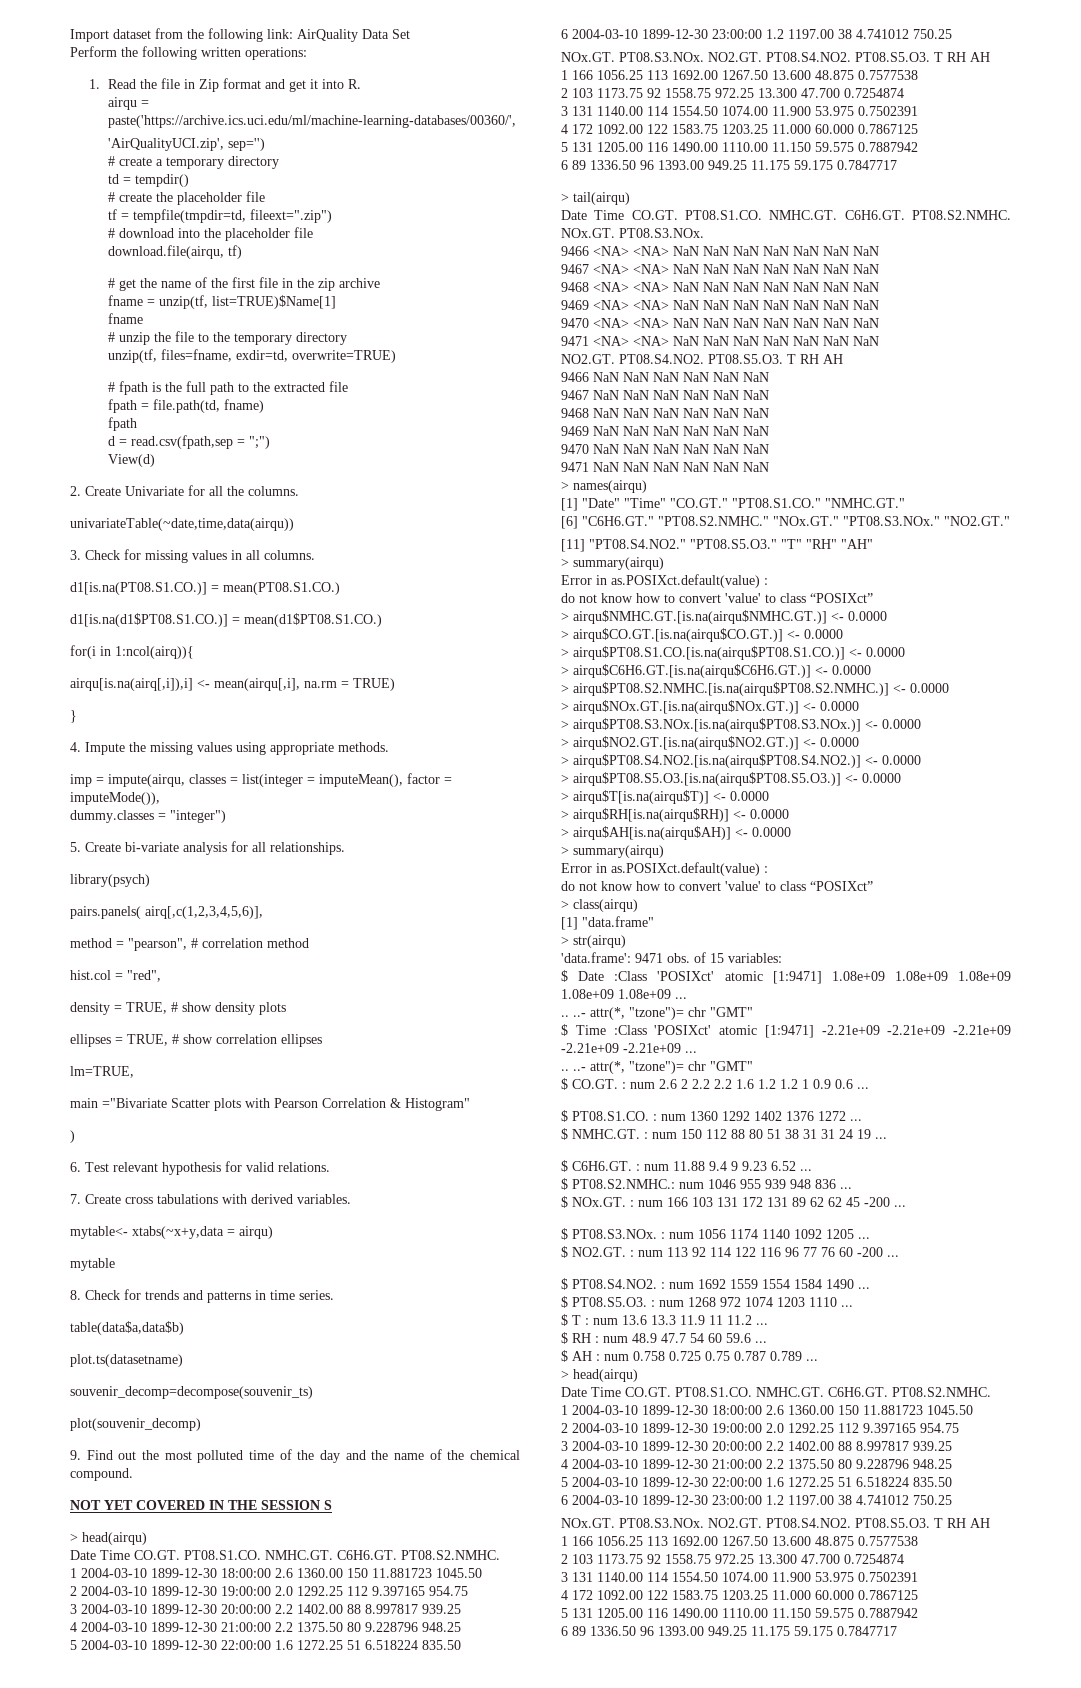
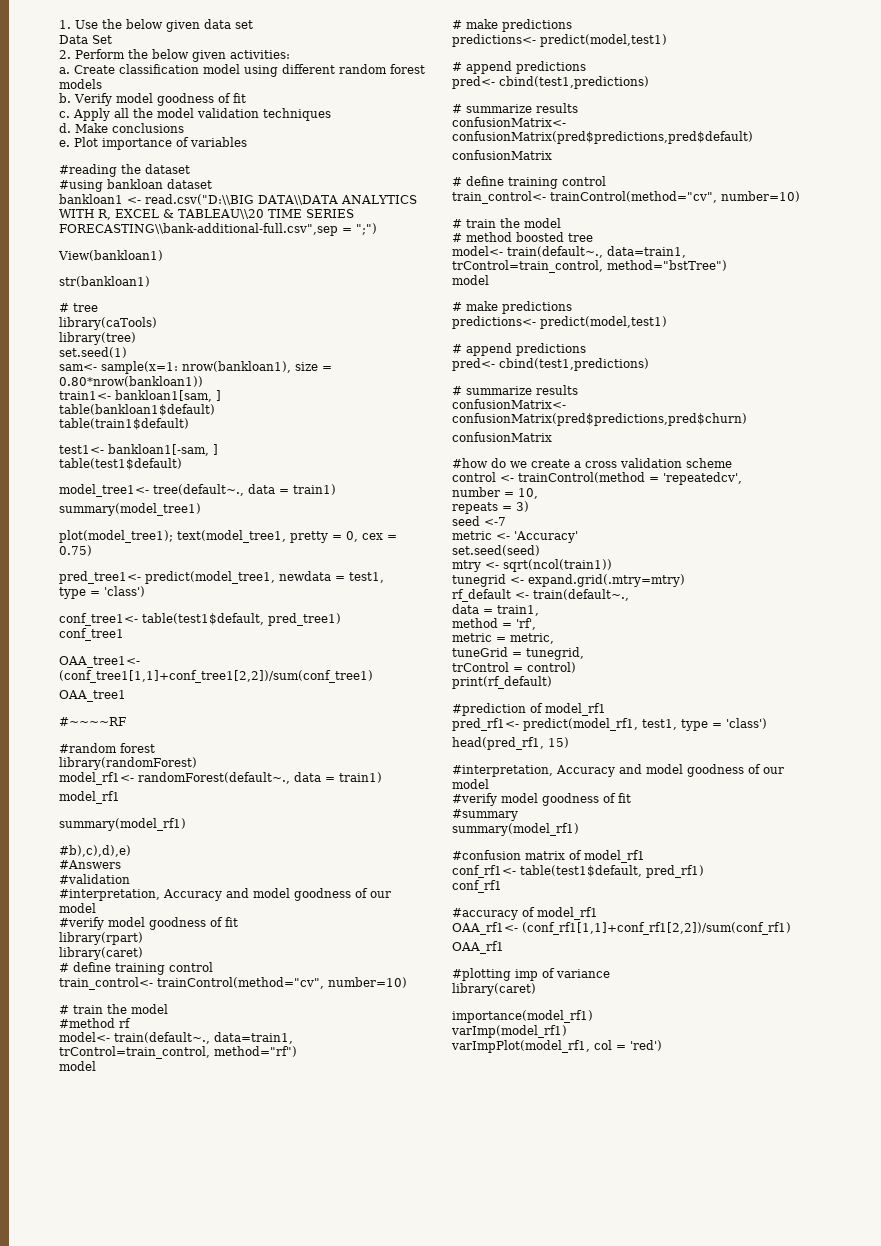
[70,28,358,42] Import dataset from the following link: AirQuality -> [59,19,253,32] 1. Use the below given data set //
(410, 34) none -> [59,50,71,59] 2.
[142,46,307,60] [88,78,361,92] [107,97,149,110] [107,115,516,128] [107,138,265,151] [107,156,279,169] [107,174,189,187] [107,191,265,205] [107,209,332,223] [107,227,313,241] [107,245,242,259] [107,277,380,291] [107,295,336,309] [107,313,143,324] [107,331,347,345] [107,349,396,363] [107,381,348,395] [107,399,264,413] [107,417,137,431] [107,435,270,449] [107,454,155,467] [70,485,299,496] [70,518,294,531] [70,549,315,563] [70,582,340,595] [70,613,382,627] [70,645,194,659] [70,678,395,691] [70,710,77,723] [70,742,389,755] [70,773,452,787] [70,792,160,805] [70,810,226,823] [70,841,345,855] [70,874,150,887] [70,906,263,919] [70,938,309,951] [70,970,161,982] [70,1002,286,1015] [70,1034,322,1047] [70,1066,134,1078] [70,1098,470,1111] [70,1130,75,1143] [70,1161,330,1175] [70,1194,351,1204] [70,1226,273,1239] [70,1258,115,1271] [70,1289,334,1303] [70,1321,184,1335] [70,1354,183,1367] [70,1386,313,1399] [70,1418,201,1431] [70,1449,521,1463] [70,1468,133,1481] [70,1500,332,1510] [70,1532,147,1545] [70,1550,500,1560] [70,1568,482,1578] [70,1586,468,1596] [70,1604,461,1614] [70,1622,461,1632] [70,1640,461,1650] [561,29,952,39] [561,52,990,62] [561,70,918,80] [561,88,904,98] [561,106,918,116] [561,124,918,134] [561,142,918,152] [561,160,897,170] [561,192,630,205] [561,210,1011,220] [561,228,704,238] [561,246,879,256] [561,264,879,274] [561,282,879,292] [561,300,879,310] [561,318,879,328] [561,336,879,346] [561,354,843,364] [561,372,769,382] [561,390,769,400] [561,408,769,418] [561,426,769,436] [561,444,769,454] [561,462,769,472] [561,480,647,493] [561,498,905,511] [561,516,1010,529] [561,539,873,552] [561,557,664,570] [561,574,768,588] [561,593,873,603] [561,610,887,624] [561,628,843,642] [561,646,905,660] [561,664,871,678] [561,682,949,696] [561,700,859,714] [561,718,921,732] [561,736,859,750] [561,754,921,768] [561,772,901,786] [561,790,769,804] [561,808,789,822] [561,826,791,840] [561,845,664,858] [561,862,768,876] [561,881,873,891] [561,899,638,912] [561,916,654,930] [561,935,626,948] [561,952,782,963] [561,970,1011,984] [561,989,687,999] [561,1007,753,1020] [561,1024,1011,1038] [561,1043,697,1053] [561,1061,753,1074] [561,1078,869,1090] [561,1110,862,1122] [561,1128,887,1140] [561,1160,812,1172] [561,1178,852,1190] [561,1196,906,1208] [561,1228,870,1240] [561,1246,899,1258] [561,1278,870,1290] [561,1296,853,1308] [561,1314,768,1326] [561,1332,767,1344] [561,1350,818,1362] [561,1369,638,1382] [561,1387,991,1397] [561,1405,973,1415] [561,1423,959,1433] [561,1441,952,1451] [561,1459,952,1469] [561,1477,952,1487] [561,1495,952,1505] [561,1518,990,1528] [561,1536,918,1546] [561,1554,904,1564] [561,1572,918,1582] [561,1590,918,1600] [561,1608,918,1618] [561,1626,897,1636] following written operations: // 1. Read the file in Zip format and get it into R. // airqu = paste('https://archive.ics.uci.edu/ml/machine-learning-databases/00360/', // 'AirQualityUCI.zip', sep='') // # create a temporary directory // td = tempdir() // # create the placeholder file // tf = tempfile(tmpdir=td, fileext=".zip") // # download into the placeholder file // download.file(airqu, tf) // # get the name of the first file in the zip archive // fname = unzip(tf, list=TRUE)$Name[1] // fname // # unzip the file to the temporary directory // unzip(tf, files=fname, exdir=td, overwrite=TRUE) // # fpath is the full path to the extracted file // fpath = file.path(td, fname) // fpath // d = read.csv(fpath,sep = ";") // View(d) // 2. Create Univariate for all the columns. // univariateTable(~date,time,data(airqu)) // 3. Check for missing values in all columns. // d1[is.na(PT08.S1.CO.)] = mean(PT08.S1.CO.) // d1[is.na(d1$PT08.S1.CO.)] = mean(d1$PT08.S1.CO.) // for(i in 1:ncol(airq)){ // airqu[is.na(airq[,i]),i] <- mean(airqu[,i], na.rm = TRUE) // } // 4. Impute the missing values using appropriate methods. // imp = impute(airqu, classes = list(integer = imputeMean(), factor = imputeMode()), // dummy.classes = "integer") // 5. Create bi-variate analysis for all relationships. // library(psych) // pairs.panels( airq[,c(1,2,3,4,5,6)], // method = "pearson", # correlation method // hist.col = "red", // density = TRUE, # show density plots // ellipses = TRUE, # show correlation ellipses // lm=TRUE, // main ="Bivariate Scatter plots with Pearson Correlation & Histogram" // ) // 6. Test relevant hypothesis for valid relations. // 7. Create cross tabulations with derived variables. // mytable<- xtabs(~x+y,data = airqu) // mytable // 8. Check for trends and patterns in time series. // table(data$a,data$b) // plot.ts(datasetname) // souvenir_decomp=decompose(souvenir_ts) // plot(souvenir_decomp) // 9. Find out the most polluted time of the day and the name of the chemical compound. // NOT YET COVERED IN THE SESSION S // > head(airqu) // Date Time CO.GT. PT08.S1.CO. NMHC.GT. C6H6.GT. PT08.S2.NMHC. // 1 2004-03-10 1899-12-30 18:00:00 2.6 1360.00 150 11.881723 1045.50 // 2 2004-03-10 1899-12-30 19:00:00 2.0 1292.25 112 9.397165 954.75 // 3 2004-03-10 1899-12-30 20:00:00 2.2 1402.00 88 8.997817 939.25 // 4 2004-03-10 1899-12-30 21:00:00 2.2 1375.50 80 9.228796 948.25 // 5 2004-03-10 1899-12-30 22:00:00 1.6 1272.25 51 6.518224 835.50 // 6 2004-03-10 1899-12-30 23:00:00 1.2 1197.00 38 4.741012 750.25 // NOx.GT. PT08.S3.NOx. NO2.GT. PT08.S4.NO2. PT08.S5.O3. T RH AH // 1 166 1056.25 113 1692.00 1267.50 13.600 48.875 0.7577538 // 2 103 1173.75 92 1558.75 972.25 13.300 47.700 0.7254874 // 3 131 1140.00 114 1554.50 1074.00 11.900 53.975 0.7502391 // 4 172 1092.00 122 1583.75 1203.25 11.000 60.000 0.7867125 // 5 131 1205.00 116 1490.00 1110.00 11.150 59.575 0.7887942 // 6 89 1336.50 96 1393.00 949.25 11.175 59.175 0.7847717 // > tail(airqu) // Date Time CO.GT. PT08.S1.CO. NMHC.GT. C6H6.GT. PT08.S2.NMHC. NOx.GT. PT08.S3.NOx. // 9466 <NA> <NA> NaN NaN NaN NaN NaN NaN NaN // 9467 <NA> <NA> NaN NaN NaN NaN NaN NaN NaN // 9468 <NA> <NA> NaN NaN NaN NaN NaN NaN NaN // 9469 <NA> <NA> NaN NaN NaN NaN NaN NaN NaN // 9470 <NA> <NA> NaN NaN NaN NaN NaN NaN NaN // 9471 <NA> <NA> NaN NaN NaN NaN NaN NaN NaN // NO2.GT. PT08.S4.NO2. PT08.S5.O3. T RH AH // 9466 NaN NaN NaN NaN NaN NaN // 9467 NaN NaN NaN NaN NaN NaN // 9468 NaN NaN NaN NaN NaN NaN // 9469 NaN NaN NaN NaN NaN NaN // 9470 NaN NaN NaN NaN NaN NaN // 9471 NaN NaN NaN NaN NaN NaN // > names(airqu) // [1] "Date" "Time" "CO.GT." "PT08.S1.CO." "NMHC.GT." // [6] "C6H6.GT." "PT08.S2.NMHC." "NOx.GT." "PT08.S3.NOx." "NO2.GT." // [11] "PT08.S4.NO2." "PT08.S5.O3." "T" "RH" "AH" // > summary(airqu) // Error in as.POSIXct.default(value) : // do not know how to convert 'value' to class “POSIXct” // > airqu$NMHC.GT.[is.na(airqu$NMHC.GT.)] <- 0.0000 // > airqu$CO.GT.[is.na(airqu$CO.GT.)] <- 0.0000 // > airqu$PT08.S1.CO.[is.na(airqu$PT08.S1.CO.)] <- 0.0000 // > airqu$C6H6.GT.[is.na(airqu$C6H6.GT.)] <- 0.0000 // > airqu$PT08.S2.NMHC.[is.na(airqu$PT08.S2.NMHC.)] <- 0.0000 // > airqu$NOx.GT.[is.na(airqu$NOx.GT.)] <- 0.0000 // > airqu$PT08.S3.NOx.[is.na(airqu$PT08.S3.NOx.)] <- 0.0000 // > airqu$NO2.GT.[is.na(airqu$NO2.GT.)] <- 0.0000 // > airqu$PT08.S4.NO2.[is.na(airqu$PT08.S4.NO2.)] <- 0.0000 // > airqu$PT08.S5.O3.[is.na(airqu$PT08.S5.O3.)] <- 0.0000 // > airqu$T[is.na(airqu$T)] <- 0.0000 // > airqu$RH[is.na(airqu$RH)] <- 0.0000 // > airqu$AH[is.na(airqu$AH)] <- 0.0000 // > summary(airqu) // Error in as.POSIXct.default(value) : // do not know how to convert 'value' to class “POSIXct” // > class(airqu) // [1] "data.frame" // > str(airqu) // 'data.frame': 9471 obs. of 15 variables: // $ Date :Class 'POSIXct' atomic [1:9471] 1.08e+09 1.08e+09 1.08e+09 1.08e+09 1.08e+09 ... // .. ..- attr(*, "tzone")= chr "GMT" // $ Time :Class 'POSIXct' atomic [1:9471] -2.21e+09 -2.21e+09 -2.21e+09 -2.21e+09 -2.21e+09 ... // .. ..- attr(*, "tzone")= chr "GMT" // $ CO.GT. : num 2.6 2 2.2 2.2 1.6 1.2 1.2 1 0.9 0.6 ... // $ PT08.S1.CO. : num 1360 1292 1402 1376 1272 ... // $ NMHC.GT. : num 150 112 88 80 51 38 31 31 24 19 ... // $ C6H6.GT. : num 11.88 9.4 9 9.23 6.52 ... // $ PT08.S2.NMHC.: num 1046 955 939 948 836 ... // $ NOx.GT. : num 166 103 131 172 131 89 62 62 45 -200 ... // $ PT08.S3.NOx. : num 1056 1174 1140 1092 1205 ... // $ NO2.GT. : num 113 92 114 122 116 96 77 76 60 -200 ... // $ PT08.S4.NO2. : num 1692 1559 1554 1584 1490 ... // $ PT08.S5.O3. : num 1268 972 1074 1203 1110 ... // $ T : num 13.6 13.3 11.9 11 11.2 ... // $ RH : num 48.9 47.7 54 60 59.6 ... // $ AH : num 0.758 0.725 0.75 0.787 0.789 ... // > head(airqu) // Date Time CO.GT. PT08.S1.CO. NMHC.GT. C6H6.GT. PT08.S2.NMHC. // 1 2004-03-10 1899-12-30 18:00:00 2.6 1360.00 150 11.881723 1045.50 // 2 2004-03-10 1899-12-30 19:00:00 2.0 1292.25 112 9.397165 954.75 // 3 2004-03-10 1899-12-30 20:00:00 2.2 1402.00 88 8.997817 939.25 // 4 2004-03-10 1899-12-30 21:00:00 2.2 1375.50 80 9.228796 948.25 // 5 2004-03-10 1899-12-30 22:00:00 1.6 1272.25 51 6.518224 835.50 // 6 2004-03-10 1899-12-30 23:00:00 1.2 1197.00 38 4.741012 750.25 // NOx.GT. PT08.S3.NOx. NO2.GT. PT08.S4.NO2. PT08.S5.O3. T RH AH // 1 166 1056.25 113 1692.00 1267.50 13.600 48.875 0.7577538 // 2 103 1173.75 92 1558.75 972.25 13.300 47.700 0.7254874 // 3 131 1140.00 114 1554.50 1074.00 11.900 53.975 0.7502391 // 4 172 1092.00 122 1583.75 1203.25 11.000 60.000 0.7867125 // 5 131 1205.00 116 1490.00 1110.00 11.150 59.575 0.7887942 // 6 89 1336.50 96 1393.00 949.25 11.175 59.175 0.7847717 -> [152,49,290,62] [59,64,425,77] [59,79,102,89] [59,93,246,106] [59,108,331,121] [59,123,184,133] [59,137,247,150] [59,164,190,177] [59,179,212,192] [59,194,417,205] [59,209,354,220] [59,223,377,236] [58,250,163,261] [59,276,150,287] [59,303,98,312] [59,317,157,330] [59,332,136,345] [59,347,127,358] [59,361,332,374] [59,376,203,387] [59,390,221,402] [59,404,215,416] [59,418,189,430] [59,444,218,456] [59,458,182,470] [59,484,336,497] [59,503,201,516] [59,530,397,543] [59,545,92,556] [59,571,384,584] [59,586,145,599] [59,613,341,626] [59,628,124,641] [59,656,140,668] [59,670,373,683] [59,690,126,702] [59,717,126,726] [59,743,155,753] [59,757,197,770] [59,772,382,785] [59,791,120,804] [59,818,186,831] [59,845,131,857] [59,860,121,869] [59,874,130,884] [59,888,391,901] [59,903,96,913] [59,917,238,930] [59,932,143,945] [59,947,143,960] [59,962,213,975] [59,977,407,990] [59,1004,168,1014] [59,1018,131,1028] [59,1032,293,1044] [59,1046,297,1059] [59,1061,96,1071] [452,19,572,32] [452,34,667,47] [452,61,586,74] [452,76,649,89] [452,103,578,113] [452,117,566,127] [452,131,753,144] [452,150,552,160] [452,176,606,189] [452,191,800,204] [452,218,561,228] [452,232,593,242] [452,246,686,258] [452,260,727,273] [452,275,489,285] [452,301,572,314] [452,316,667,329] [452,343,586,356] [452,358,649,371] [452,385,578,395] [452,399,566,409] [452,413,747,426] [452,432,552,442] [452,458,732,468] [452,472,742,485] [452,487,538,499] [452,501,529,514] [452,516,506,526] [452,531,578,543] [452,545,540,556] [452,559,612,572] [452,574,685,587] [452,589,629,602] [452,604,539,616] [452,618,536,630] [452,633,554,644] [452,647,584,660] [452,662,576,673] [452,676,552,689] [452,703,606,716] [452,718,767,731] [452,737,569,750] [452,764,784,777] [452,779,489,789] [452,793,631,806] [452,809,518,821] [452,823,579,836] [452,850,645,863] [452,865,704,878] [452,880,502,893] [452,907,598,920] [452,922,791,935] [452,941,504,954] [452,968,610,981] [452,983,536,996] [452,1010,593,1023] [451,1025,567,1038] [451,1040,662,1053] below given activities: // a. Create classification model using different random forest models // b. Verify model goodness of fit // c. Apply all the model validation techniques // d. Make conclusions // e. Plot importance of variables // #reading the dataset // #using bankloan dataset // bankloan1 <- read.csv("D:\\BIG DATA\\DATA ANALYTICS WITH R, EXCEL & TABLEAU\\20 TIME SERIES FORECASTING\\bank-additional-full.csv",sep = ";") // View(bankloan1) // str(bankloan1) // # tree // library(caTools) // library(tree) // set.seed(1) // sam<- sample(x=1: nrow(bankloan1), size = 0.80*nrow(bankloan1)) // train1<- bankloan1[sam, ] // table(bankloan1$default) // table(train1$default) // test1<- bankloan1[-sam, ] // table(test1$default) // model_tree1<- tree(default~., data = train1) // summary(model_tree1) // plot(model_tree1); text(model_tree1, pretty = 0, cex = 0.75) // pred_tree1<- predict(model_tree1, newdata = test1, // type = 'class') // conf_tree1<- table(test1$default, pred_tree1) // conf_tree1 // OAA_tree1<- (conf_tree1[1,1]+conf_tree1[2,2])/sum(conf_tree1) // OAA_tree1 // #~~~~RF // #random forest // library(randomForest) // model_rf1<- randomForest(default~., data = train1) // model_rf1 // summary(model_rf1) // #b),c),d),e) // #Answers // #validation // #interpretation, Accuracy and model goodness of our model // #verify model goodness of fit // library(rpart) // library(caret) // # define training control // train_control<- trainControl(method="cv", number=10) // # train the model // #method rf // model<- train(default~., data=train1, trControl=train_control, method="rf") // model // # make predictions // predictions<- predict(model,test1) // # append predictions // pred<- cbind(test1,predictions) // # summarize results // confusionMatrix<- confusionMatrix(pred$predictions,pred$default) // confusionMatrix // # define training control // train_control<- trainControl(method="cv", number=10) // # train the model // # method boosted tree // model<- train(default~., data=train1, trControl=train_control, method="bstTree") // model // # make predictions // predictions<- predict(model,test1) // # append predictions // pred<- cbind(test1,predictions) // # summarize results // confusionMatrix<- confusionMatrix(pred$predictions,pred$churn) // confusionMatrix // #how do we create a cross validation scheme // control <- trainControl(method = 'repeatedcv', // number = 10, // repeats = 3) // seed <-7 // metric <- 'Accuracy' // set.seed(seed) // mtry <- sqrt(ncol(train1)) // tunegrid <- expand.grid(.mtry=mtry) // rf_default <- train(default~., // data = train1, // method = 'rf', // metric = metric, // tuneGrid = tunegrid, // trControl = control) // print(rf_default) // #prediction of model_rf1 // pred_rf1<- predict(model_rf1, test1, type = 'class') // head(pred_rf1, 15) // #interpretation, Accuracy and model goodness of our model // #verify model goodness of fit // #summary // summary(model_rf1) // #confusion matrix of model_rf1 // conf_rf1<- table(test1$default, pred_rf1) // conf_rf1 // #accuracy of model_rf1 // OAA_rf1<- (conf_rf1[1,1]+conf_rf1[2,2])/sum(conf_rf1) // OAA_rf1 // #plotting imp of variance // library(caret) // importance(model_rf1) // varImp(model_rf1) // varImpPlot(model_rf1, col = 'red')

